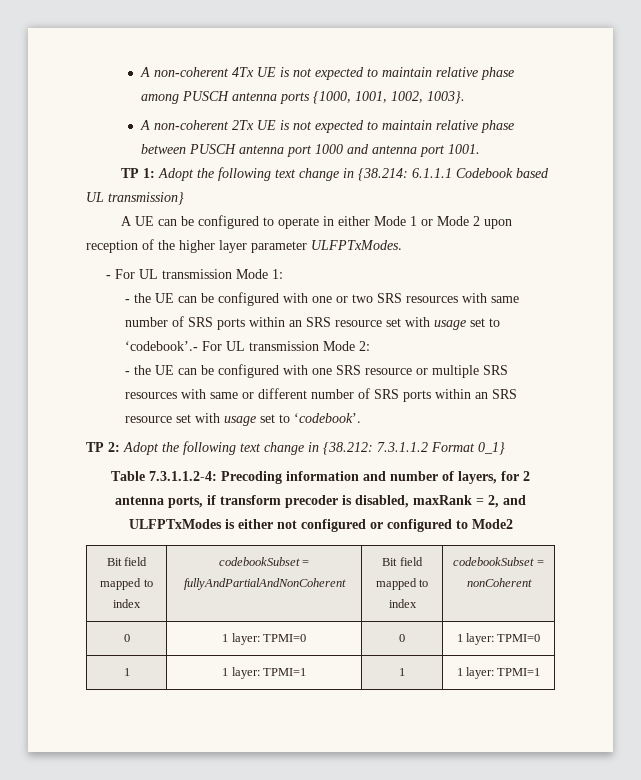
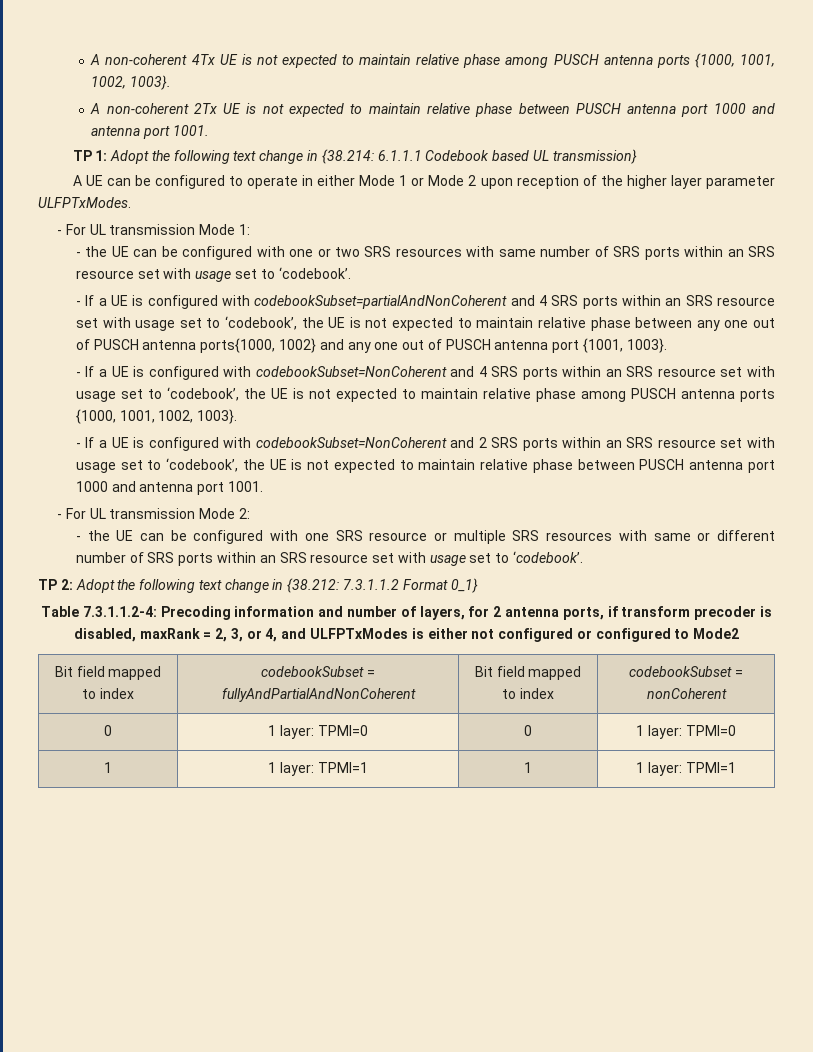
[125,341,199,351] ‘codebook’.- -> [278,267,351,279] [75,295,776,309] [75,316,776,331] [75,338,667,353] [75,366,775,380] [75,387,775,402] [75,409,238,424] [75,437,775,451] [75,458,775,473] [75,481,264,495] [56,514,62,519] ‘codebook’. // - If a UE is configured with codebookSubset=partialAndNonCoherent and 4 SRS ports within an SRS resource set with usage set to ‘codebook’, the UE is not expected to maintain relative phase between any one out of PUSCH antenna ports{1000, 1002} and any one out of PUSCH antenna port {1001, 1003}. // - If a UE is configured with codebookSubset=NonCoherent and 4 SRS ports within an SRS resource set with usage set to ‘codebook’, the UE is not expected to maintain relative phase among PUSCH antenna ports {1000, 1001, 1002, 1003}. // - If a UE is configured with codebookSubset=NonCoherent and 2 SRS ports within an SRS resource set with usage set to ‘codebook’, the UE is not expected to maintain relative phase between PUSCH antenna port 1000 and antenna port 1001. // -
(499, 501) none -> [230,628,278,642] 3, or 4,

